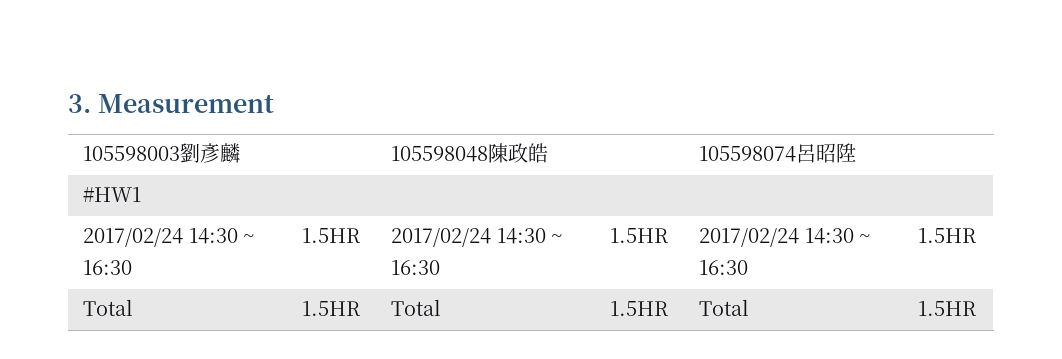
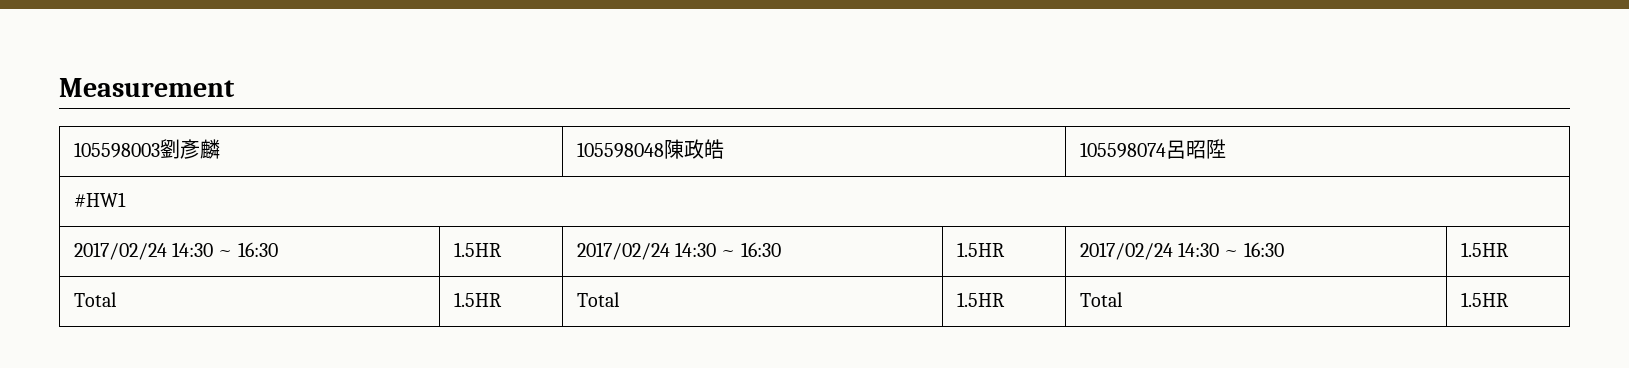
[68,94,91,113] 3. -> (59, 87) none

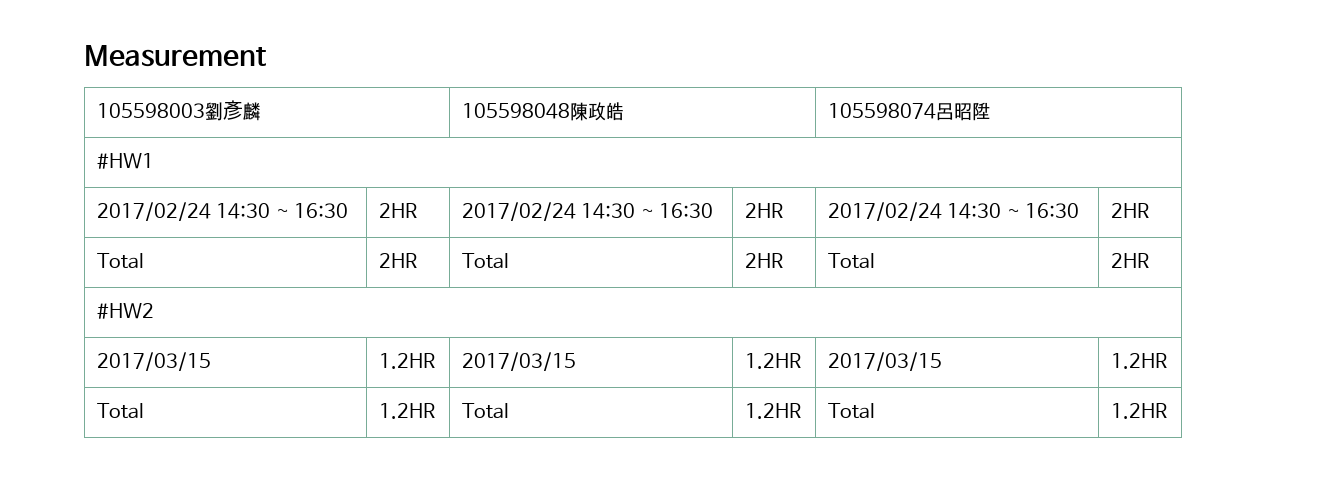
[453,242,502,257] [576,242,781,260] [956,242,1005,257] [1079,242,1284,260] [1460,242,1509,257] [73,292,117,307] [453,292,502,307] [576,292,620,307] [956,292,1005,307] [1079,292,1123,307] [1460,292,1509,307] 1.5HR | 2017/02/24 14:30 ~ 16:30 | 1.5HR | 2017/02/24 14:30 ~ 16:30 | 1.5HR // Total | 1.5HR | Total | 1.5HR | Total | 1.5HR -> [378,203,417,218] [461,202,714,221] [744,203,783,218] [827,202,1080,221] [1110,203,1149,218] [96,253,144,269] [378,253,417,268] [461,253,509,269] [744,253,783,268] [827,253,875,269] [1110,253,1149,268] [96,303,154,319] [96,352,211,371] [378,353,435,369] [461,352,576,371] [744,353,801,369] [827,352,942,371] [1110,353,1167,369] [96,403,144,419] [378,403,435,419] [461,403,509,419] [744,403,801,419] [827,403,875,419] [1110,403,1167,419] 2HR | 2017/02/24 14:30 ~ 16:30 | 2HR | 2017/02/24 14:30 ~ 16:30 | 2HR // Total | 2HR | Total | 2HR | Total | 2HR // #HW2 // 2017/03/15 | 1.2HR | 2017/03/15 | 1.2HR | 2017/03/15 | 1.2HR // Total | 1.2HR | Total | 1.2HR | Total | 1.2HR

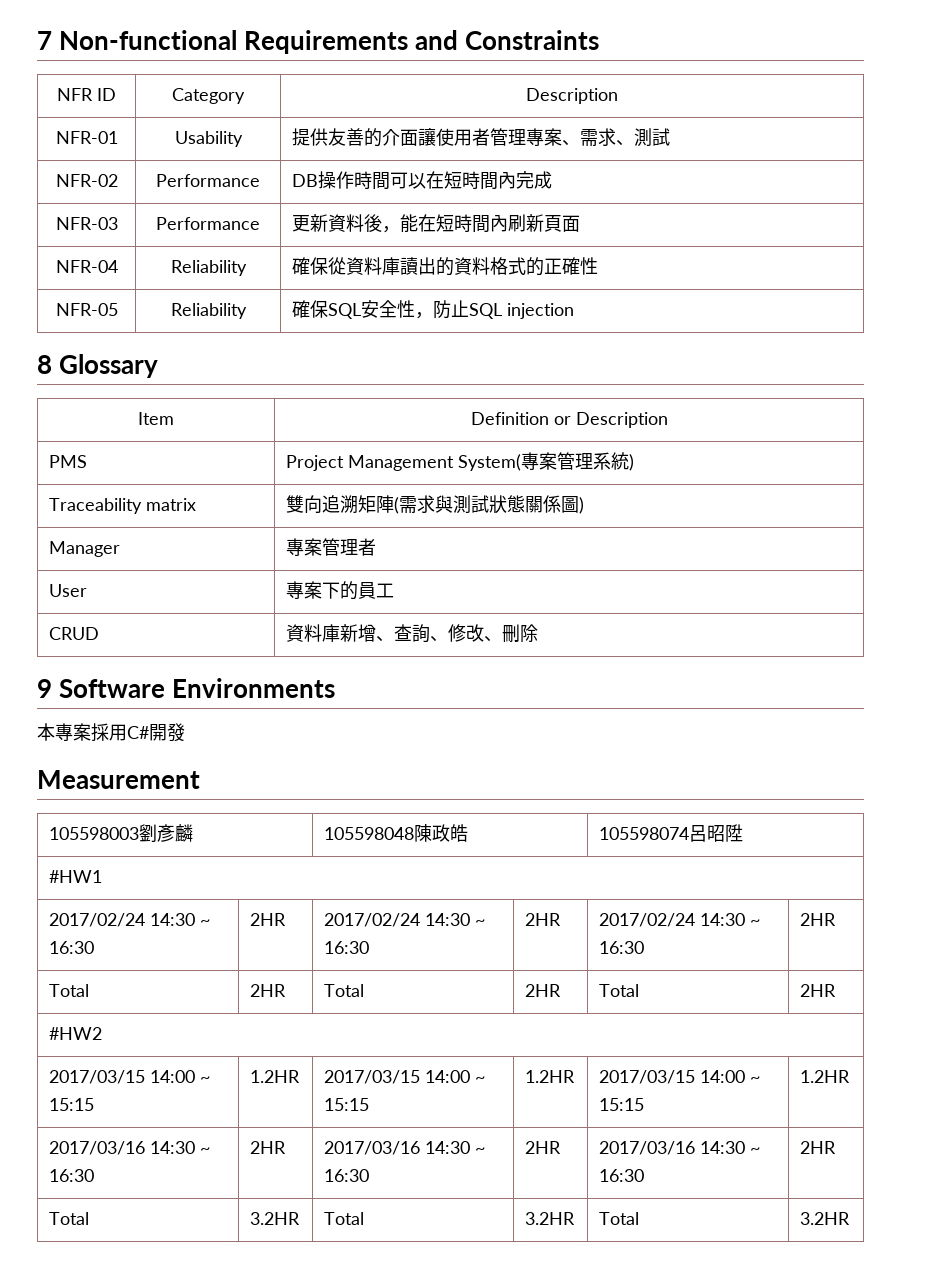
(84, 56) none -> [37,30,599,54] [57,88,116,101] [172,88,245,104] [526,88,618,104] [55,131,118,144] [174,131,243,147] [292,128,671,147] [55,174,118,187] [156,174,260,187] [292,171,553,190] [55,217,118,230] [156,217,260,230] [292,214,581,233] [55,260,118,273] [170,260,247,276] [292,257,599,276] [55,303,118,316] [170,303,247,319] [292,300,575,319] [37,354,158,378] [138,412,174,425] [470,412,668,428] [49,455,88,468] [286,452,635,471] [49,498,197,514] [286,495,585,514] [49,541,121,557] [286,538,377,556] [49,584,88,597] [286,581,395,600] [49,627,100,640] [286,624,539,643] [37,678,335,698] [37,723,185,742] 7 Non-functional Requirements and Constraints // NFR ID | Category | Description // NFR‐01 | Usability | 提供友善的介面讓使用者管理專案、需求、測試 // NFR‐02 | Performance | DB操作時間可以在短時間內完成 // NFR‐03 | Performance | 更新資料後，能在短時間內刷新頁面 // NFR‐04 | Reliability | 確保從資料庫讀出的資料格式的正確性 // NFR‐05 | Reliability | 確保SQL安全性，防止SQL injection // 8 Glossary // Item | Definition or Description // PMS | Project Management System(專案管理系統) // Traceability matrix | 雙向追溯矩陣(需求與測試狀態關係圖) // Manager | 專案管理者 // User | 專案下的員工 // CRUD | 資料庫新增、查詢、修改、刪除 // 9 Software Environments // 本專案採用C#開發 //
[378,353,435,369] [461,352,576,371] [744,353,801,369] [827,352,942,371] [1110,353,1167,369] [96,403,144,419] [378,403,435,419] [461,403,509,419] [744,403,801,419] [827,403,875,419] [1110,403,1167,419] | 1.2HR | 2017/03/15 | 1.2HR | 2017/03/15 | 1.2HR // Total | 1.2HR | Total | 1.2HR | Total | 1.2HR -> [150,1070,211,1083] [49,1098,95,1111] [250,1070,301,1083] [324,1070,486,1084] [324,1098,370,1111] [525,1070,576,1083] [599,1070,761,1084] [599,1098,645,1111] [800,1070,851,1083] [49,1141,211,1155] [49,1169,95,1182] [250,1141,287,1154] [324,1141,486,1155] [324,1169,370,1182] [525,1141,562,1154] [599,1141,761,1155] [599,1169,645,1182] [800,1141,837,1154] [49,1212,90,1225] [250,1212,301,1225] [324,1212,365,1225] [525,1212,576,1225] [599,1212,640,1225] [800,1212,851,1225] 14:00 ~ 15:15 | 1.2HR | 2017/03/15 14:00 ~ 15:15 | 1.2HR | 2017/03/15 14:00 ~ 15:15 | 1.2HR // 2017/03/16 14:30 ~ 16:30 | 2HR | 2017/03/16 14:30 ~ 16:30 | 2HR | 2017/03/16 14:30 ~ 16:30 | 2HR // Total | 3.2HR | Total | 3.2HR | Total | 3.2HR

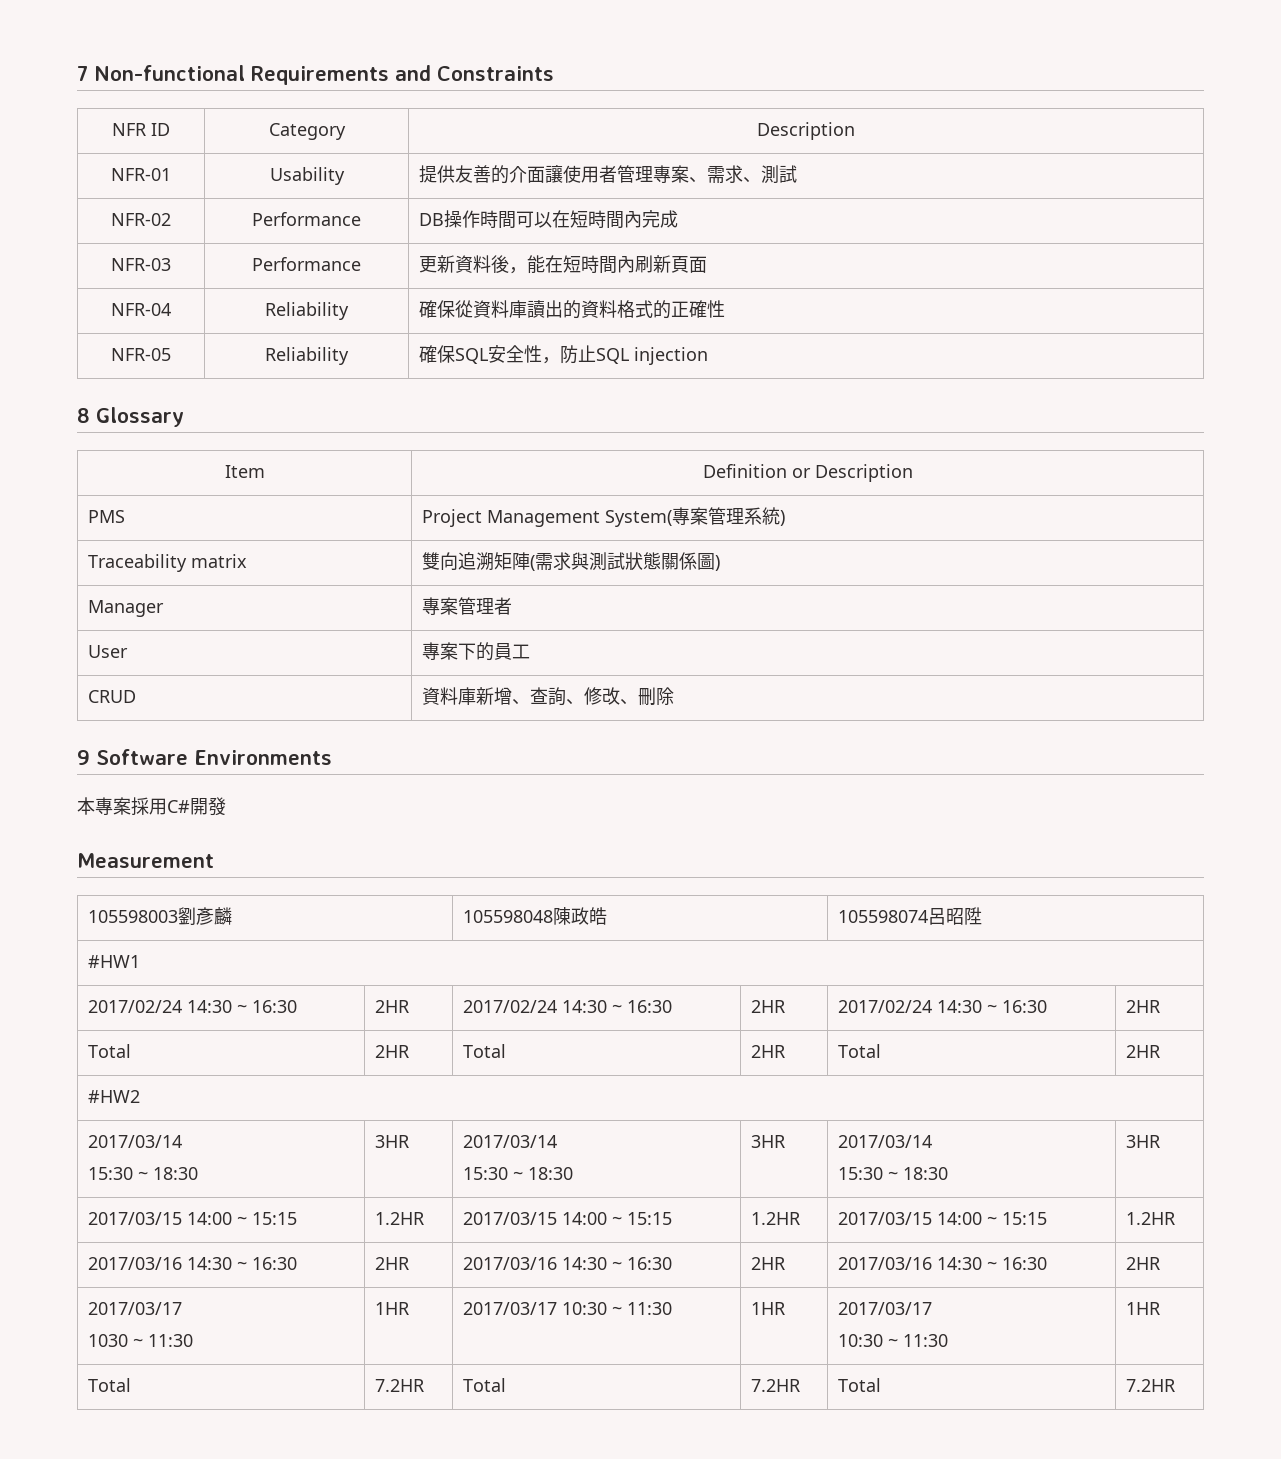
(103, 1033) none -> [87,1135,182,1148] [87,1167,198,1180] [374,1135,409,1148] [462,1135,557,1148] [462,1167,573,1180] [750,1135,785,1148] [837,1135,932,1148] [837,1167,948,1180] [1125,1135,1160,1148] // 2017/03/14 // 15:30 ~ 18:30 | 3HR | 2017/03/14 // 15:30 ~ 18:30 | 3HR | 2017/03/14 // 15:30 ~ 18:30 | 3HR
[49,1212,90,1225] [250,1212,301,1225] [324,1212,365,1225] [525,1212,576,1225] [599,1212,640,1225] [800,1212,851,1225] // Total | 3.2HR | Total | 3.2HR | Total | 3.2HR -> [87,1302,182,1315] [87,1334,193,1347] [374,1302,409,1315] [462,1302,672,1315] [750,1302,785,1315] [837,1302,932,1315] [837,1334,948,1347] [1125,1302,1160,1315] [87,1378,131,1392] [374,1379,424,1392] [462,1378,506,1392] [750,1379,800,1392] [837,1378,881,1392] [1125,1379,1175,1392] // 2017/03/17 // 1030 ~ 11:30 | 1HR | 2017/03/17 10:30 ~ 11:30 | 1HR | 2017/03/17 // 10:30 ~ 11:30 | 1HR // Total | 7.2HR | Total | 7.2HR | Total | 7.2HR

